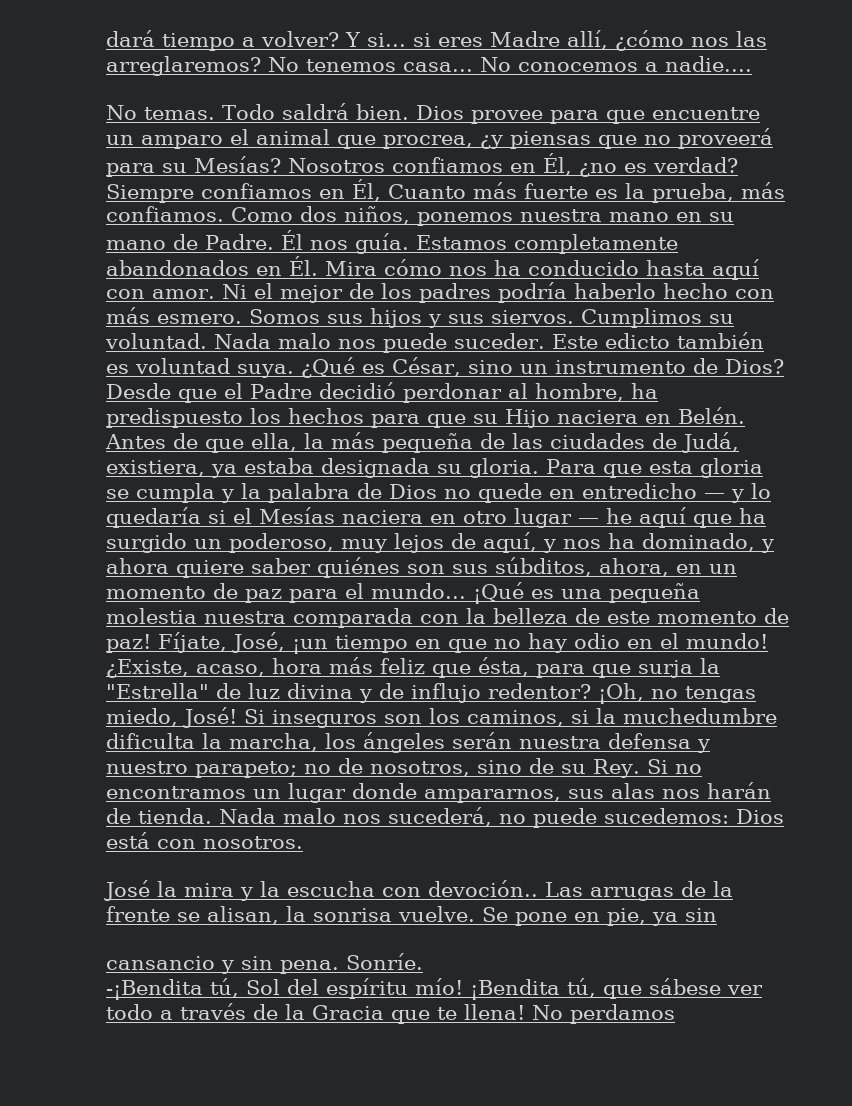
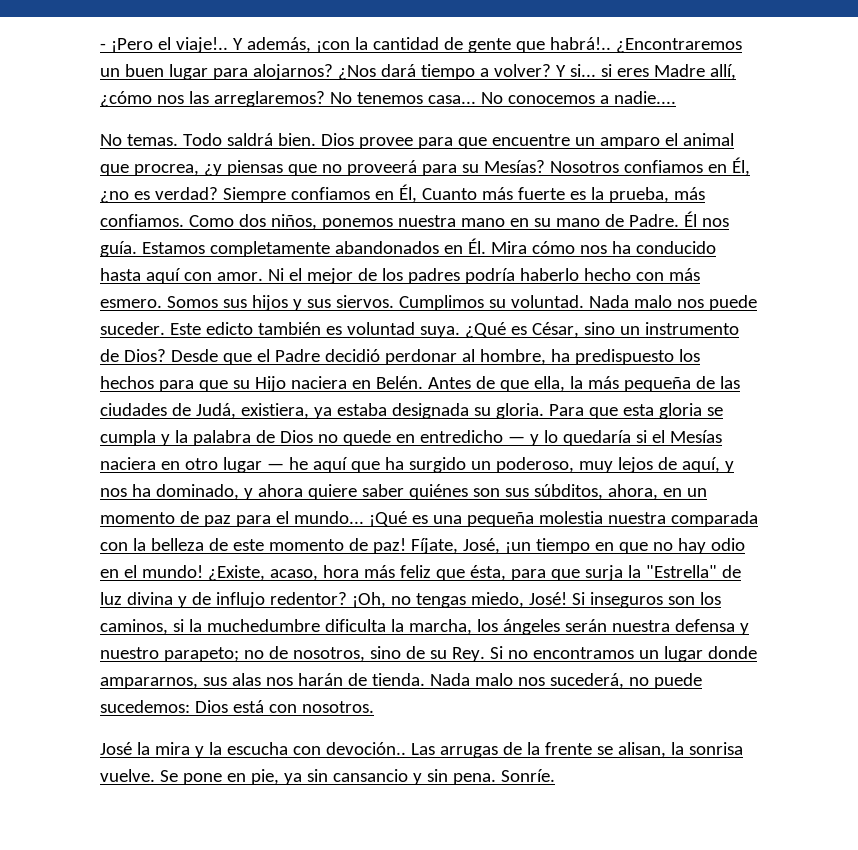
(106, 38) none -> [100,37,742,53] [100,64,376,80] - ¡Pero el viaje!.. Y además, ¡con la cantidad de gente que habrá!.. ¿Encontraremos un buen lugar para alojarnos? ¿Nos
(717, 915) // -> (328, 775) none
[106,978,763,1000] [106,1003,675,1024] // -¡Bendita tú, Sol del espíritu mío! ¡Bendita tú, que sábese ver todo a través de la Gracia que te llena! No perdamos -> (555, 775) none

